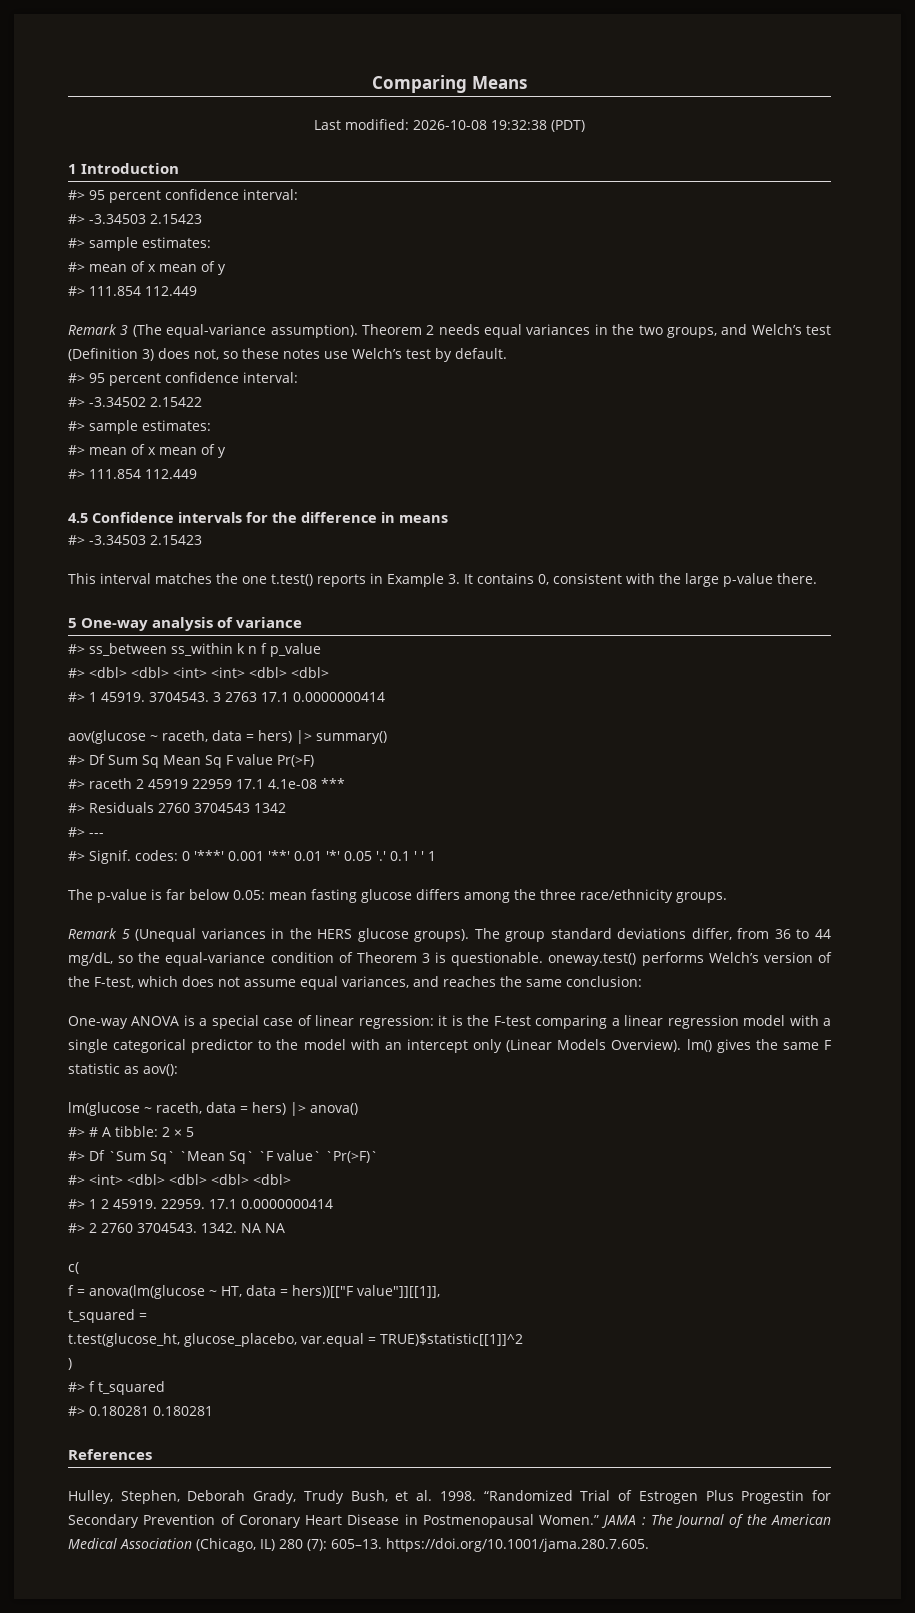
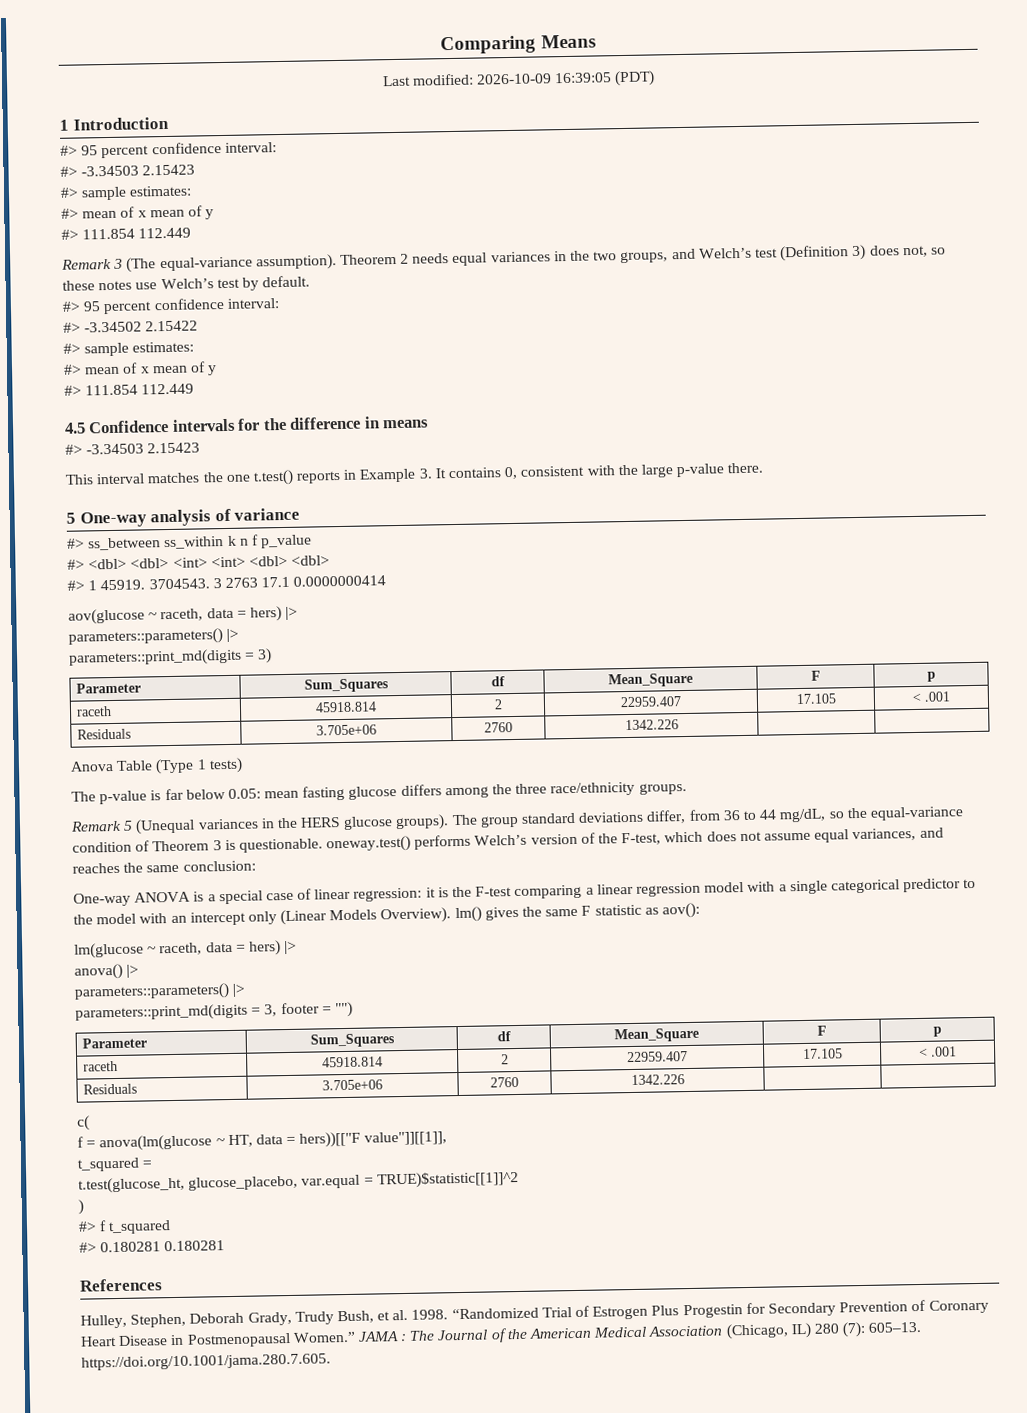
[413,120,547,130] 2026-10-08 19:32:38 -> [476,72,613,85] 2026-10-09 16:39:05
[316,731,387,744] [68,754,314,768] [68,778,345,789] [68,802,286,813] [68,827,104,837] [68,850,436,864] summary() // #> Df Sum Sq Mean Sq F value Pr(>F) // #> raceth 2 45919 22959 17.1 4.1e-08 *** // #> Residuals 2760 3704543 1342 // #> --- // #> Signif. codes: 0 '***' 0.001 '**' 0.01 '*' 0.05 '.' 0.1 ' ' 1 -> [68,628,240,646] [68,648,273,667] [75,682,141,694] [303,678,389,693] [490,676,505,687] [608,672,693,688] [810,670,821,681] [926,671,936,682] [75,706,112,717] [315,701,377,713] [493,699,503,710] [620,696,682,708] [795,693,836,705] [912,691,950,703] [76,728,131,740] [316,724,377,736] [484,722,513,733] [624,719,679,731] [70,757,243,775] // parameters::parameters() |> // parameters::print_md(digits = 3) // Parameter | Sum_Squares | df | Mean_Square | F | p // raceth | 45918.814 | 2 | 22959.407 | 17.105 | < .001 // Residuals | 3.705e+06 | 2760 | 1342.226 | | // Anova Table (Type 1 tests)
(306, 1109) none -> (298, 947) //
[68,1126,194,1137] [68,1150,378,1164] [68,1174,291,1185] [68,1199,333,1209] [68,1223,285,1233] // #> # A tibble: 2 × 5 // #> Df `Sum Sq` `Mean Sq` `F value` `Pr(>F)` // #> <int> <dbl> <dbl> <dbl> <dbl> // #> 1 2 45919. 22959. 17.1 0.0000000414 // #> 2 2760 3704543. 1342. NA NA -> [126,964,140,978] [74,983,247,1001] [75,1001,353,1022] [81,1037,147,1049] [309,1033,395,1048] [496,1031,511,1042] [614,1027,699,1043] [816,1025,827,1036] [932,1026,942,1037] [82,1060,118,1072] [322,1056,383,1068] [500,1054,509,1065] [627,1051,688,1063] [802,1048,843,1060] [919,1046,957,1057] [82,1083,137,1095] [322,1079,383,1091] [490,1076,519,1088] [630,1074,685,1086] |> // parameters::parameters() |> // parameters::print_md(digits = 3, footer = "") // Parameter | Sum_Squares | df | Mean_Square | F | p // raceth | 45918.814 | 2 | 22959.407 | 17.105 | < .001 // Residuals | 3.705e+06 | 2760 | 1342.226 | |

